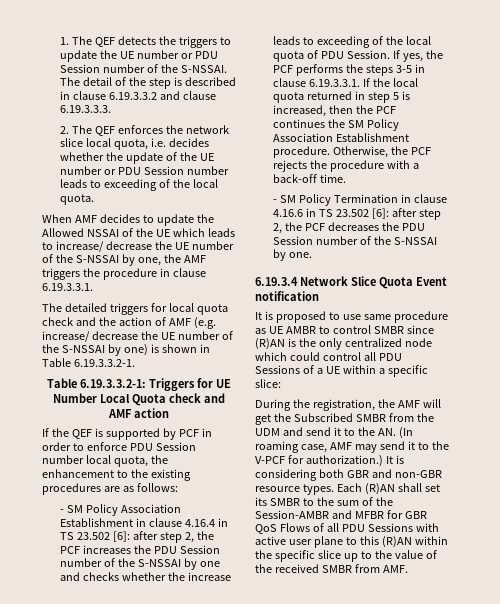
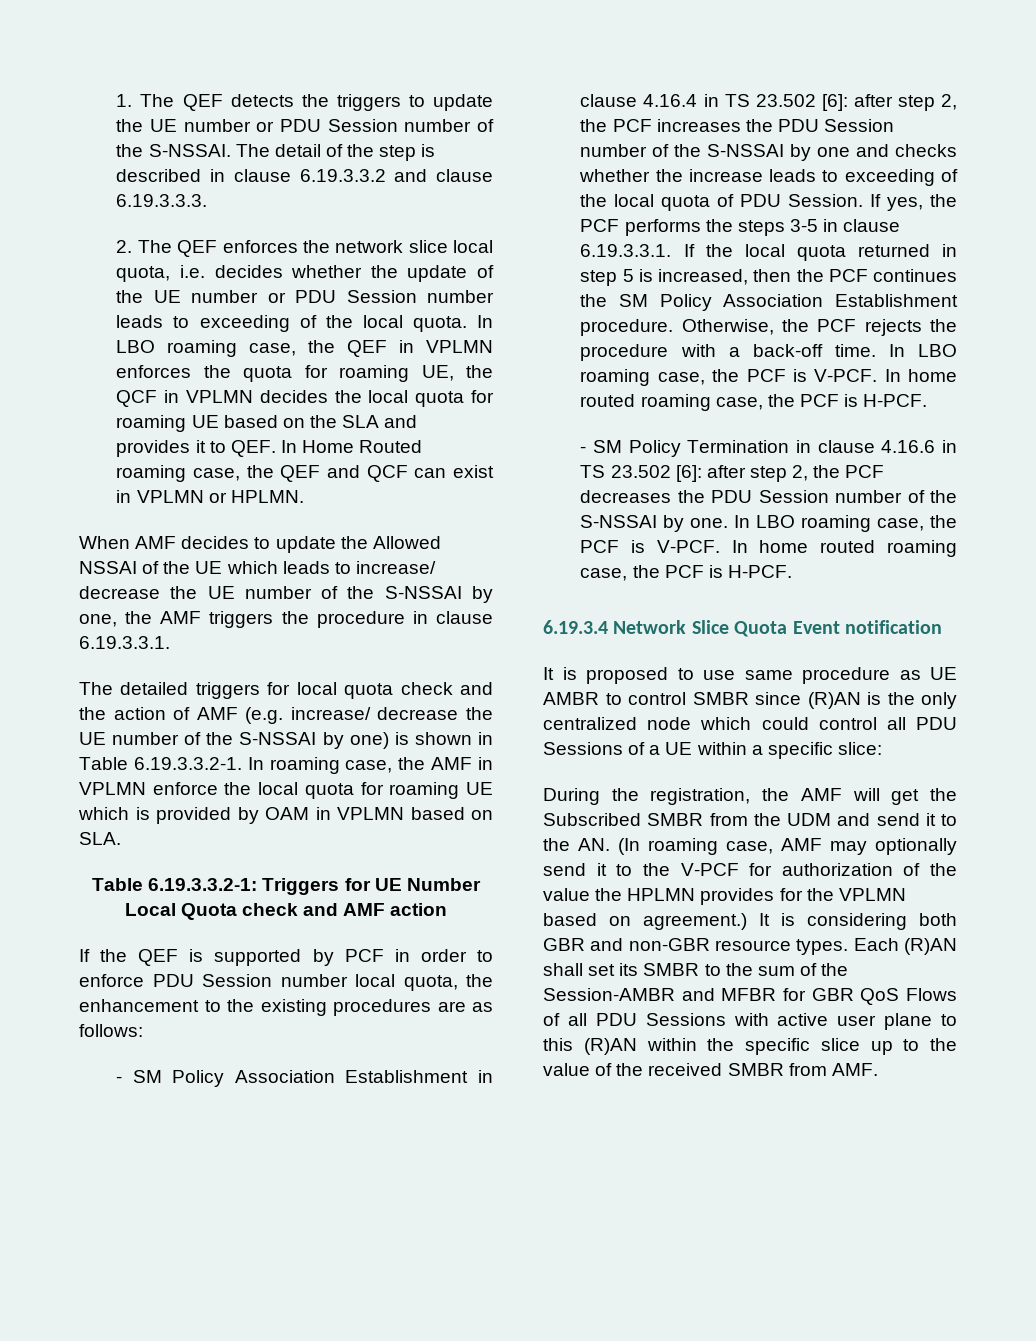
(94, 199) none -> [476,315,493,328] [116,340,494,357] [116,365,494,382] [116,390,494,407] [116,415,418,432] [116,440,423,457] [116,465,495,482] [116,490,304,503] In LBO roaming case, the QEF in VPLMN enforces the quota for roaming UE, the QCF in VPLMN decides the local quota for roaming UE based on the SLA and provides it to QEF. In Home Routed roaming case, the QEF and QCF can exist in VPLMN or HPLMN.
(135, 363) none -> [247,757,493,774] [79,782,494,799] [78,807,493,824] [79,832,121,845] In roaming case, the AMF in VPLMN enforce the local quota for roaming UE which is provided by OAM in VPLMN based on SLA.
(346, 178) none -> [888,344,957,357] [580,369,957,386] [580,394,928,411] In LBO roaming case, the PCF is V-PCF. In home routed roaming case, the PCF is H-PCF.
(312, 255) none -> [734,515,957,532] [580,540,957,557] [580,565,792,581] In LBO roaming case, the PCF is V-PCF. In home routed roaming case, the PCF is H-PCF.
(377, 448) none -> [875,838,957,855] optionally
[305,455,383,467] authorization.) -> [781,863,957,876] [543,888,906,905] [543,913,747,930] authorization of the value the HPLMN provides for the VPLMN based on agreement.)

